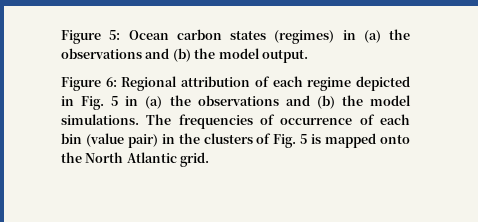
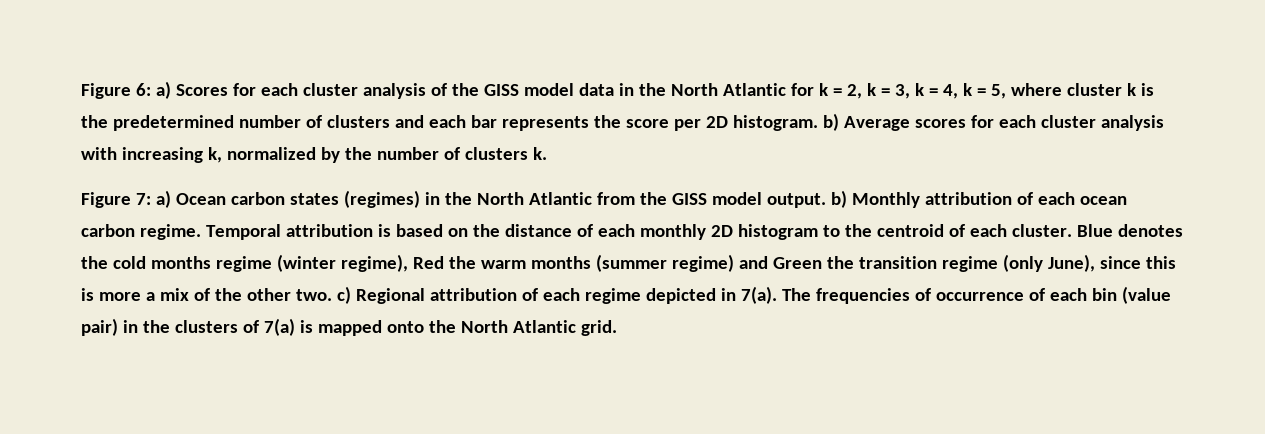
[61,30,121,44] Figure 5: -> [81,81,1154,99] [81,113,1164,131] [81,147,547,163] [81,190,171,208] Figure 6: a) Scores for each cluster analysis of the GISS model data in the North Atlantic for k = 2, k = 3, k = 4, k = 5, where cluster k is the predetermined number of clusters and each bar represents the score per 2D histogram. b) Average scores for each cluster analysis with increasing k, normalized by the number of clusters k. // Figure 7: a)
[363,29,410,43] [61,48,308,63] [61,77,117,91] (a) the observations and (b) the model output. // Figure 6: -> [444,190,1127,208] [81,224,1183,240] [81,254,1176,272] [81,286,351,304] the North Atlantic from the GISS model output. b) Monthly attribution of each ocean carbon regime. Temporal attribution is based on the distance of each monthly 2D histogram to the centroid of each cluster. Blue denotes the cold months regime (winter regime), Red the warm months (summer regime) and Green the transition regime (only June), since this is more a mix of the other two. c)
[81,95,411,110] [61,114,139,125] Fig. 5 in (a) the observations and (b) the model simulations. -> [740,286,777,304] 7(a).
[273,134,308,148] Fig. 5 -> [263,318,295,336] 7(a)

